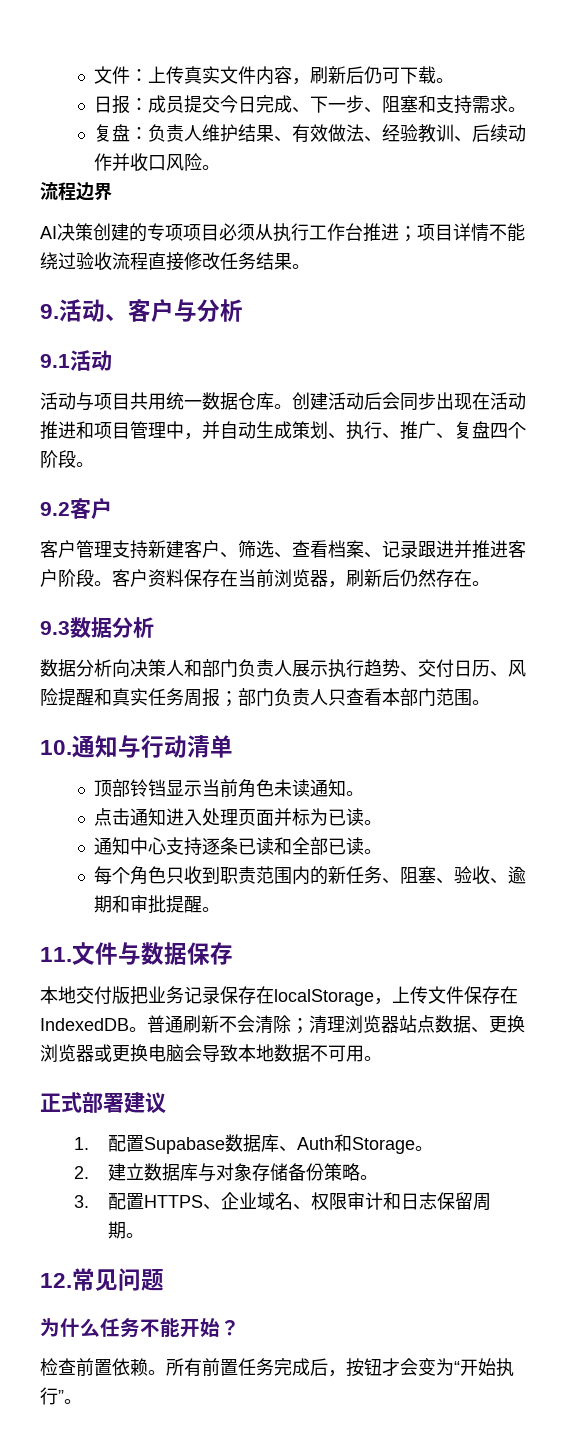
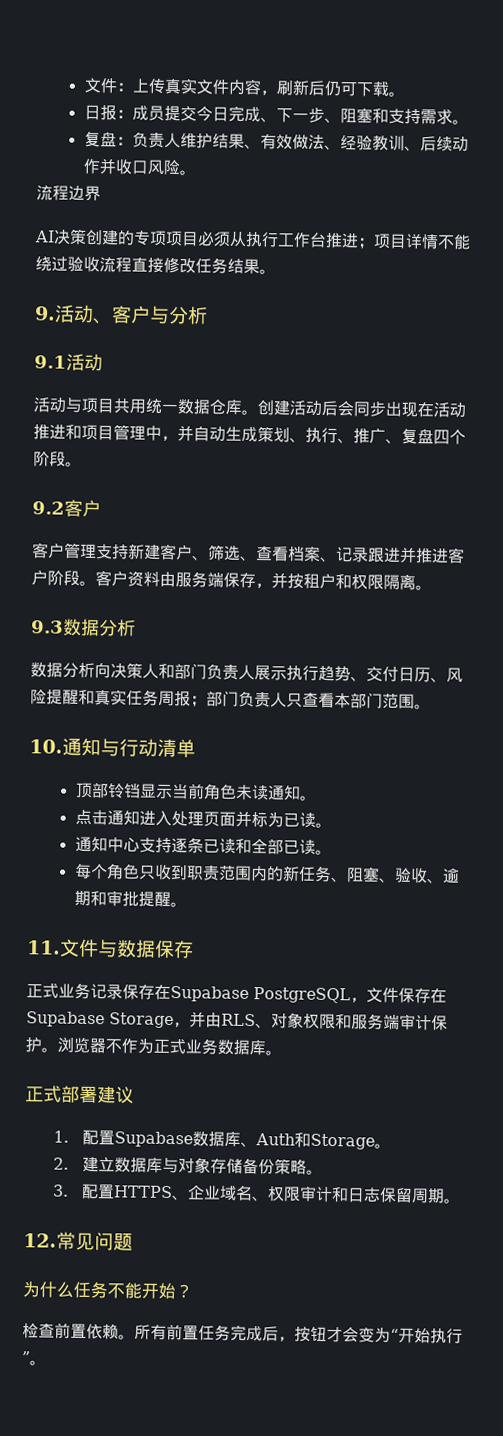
[184,569,472,588] 保存在当前浏览器，刷新后仍然存在 -> [159,571,416,591] 由服务端保存，并按租户和权限隔离
[40,986,148,1005] 本地交付版把 -> [26,983,59,999] 正式
[274,986,518,1006] [40,1015,525,1034] [40,1044,364,1062] localStorage，上传文件保存在IndexedDB。普通刷新不会清除；清理浏览器站点数据、更换浏览器或更换电脑会导致本地数据不可用 -> [170,986,447,1004] [26,1011,448,1031] [25,1036,266,1056] Supabase PostgreSQL，文件保存在Supabase Storage，并由RLS、对象权限和服务端审计保护。浏览器不作为正式业务数据库

